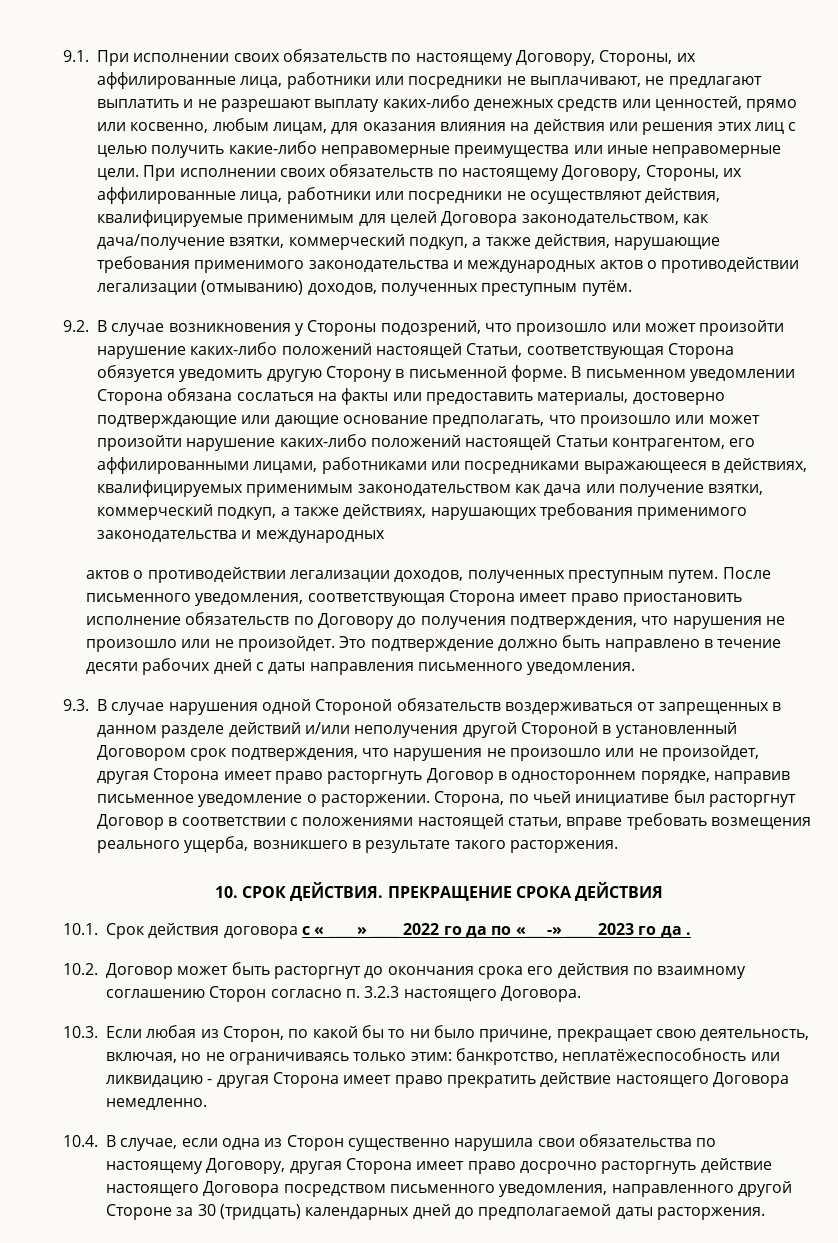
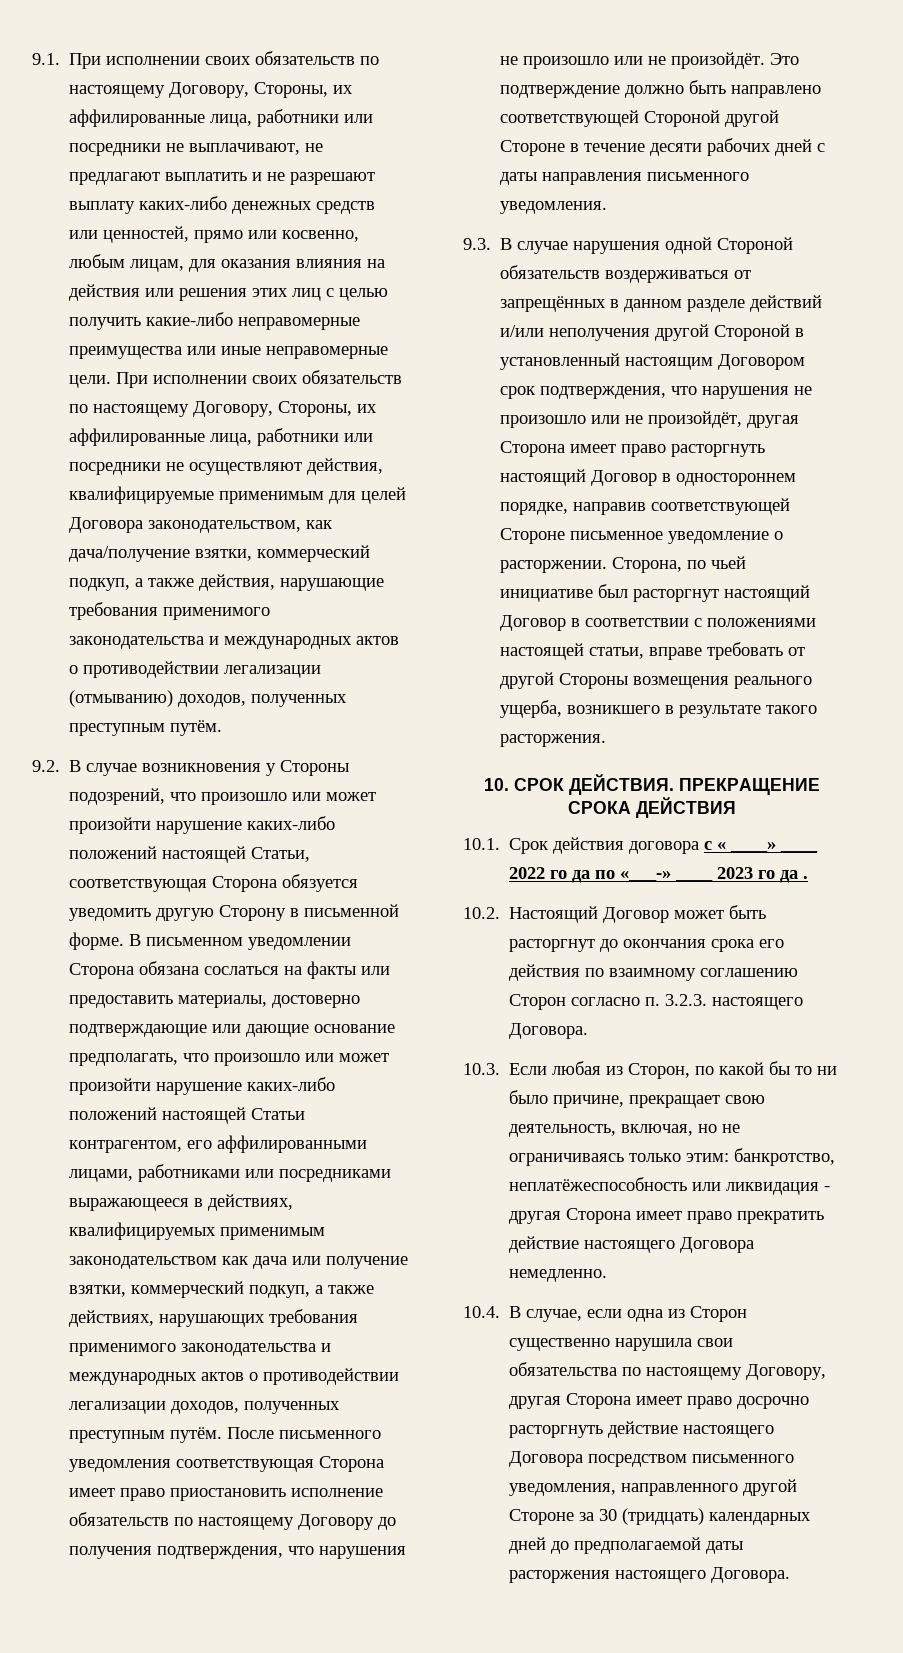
(385, 536) // -> (198, 1378) none
[668,570,719,583] путем. -> [170,1427,223,1443] путём.
[195,593,304,606] уведомления, -> [69,1459,172,1472] уведомления
(314, 620) none -> [198,1517,295,1530] настоящему
[238,636,336,652] произойдет. -> [671,52,766,69] произойдёт.
(700, 645) none -> [500,110,780,127] [500,140,566,156] соответствующей Стороной другой Стороне
[658,702,769,715] запрещенных -> [500,296,607,312] запрещённых
(737, 730) none -> [625,357,714,370] настоящим
[661,745,759,761] произойдет, -> [648,411,743,428] произойдёт,
(423, 777) none -> [500,469,587,486] настоящий
(790, 777) none -> [651,498,791,515] [500,528,566,544] соответствующей Стороне
(796, 800) none -> [724,585,811,602] настоящий
(707, 821) none -> [788,647,806,656] [500,672,629,689] от другой Стороны
(98, 969) none -> [509,906,599,923] Настоящий
[364,986,400,998] 3.2.3 -> [665,994,708,1006] 3.2.3.
[106,1075,203,1087] ликвидацию -> [726,1182,820,1195] ликвидация
[656,1207,765,1220] расторжения. -> [509,1567,791,1583] расторжения настоящего Договора.

